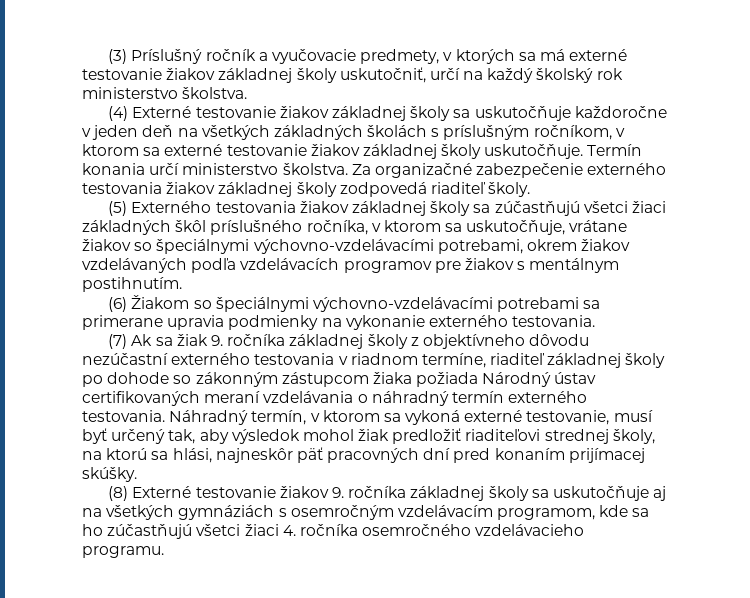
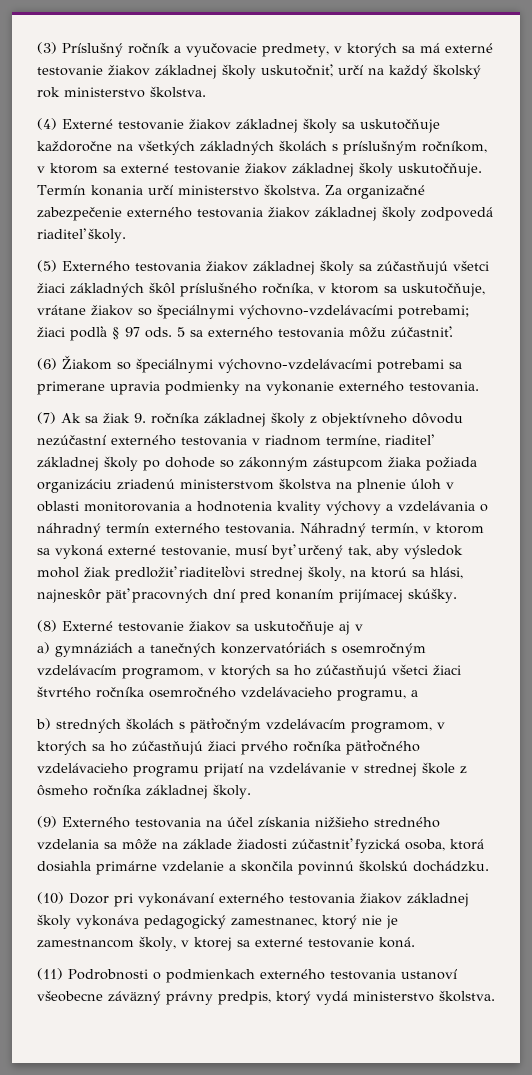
[82,125,174,140] v jeden deň -> (112, 146) none
[437,239,631,254] [82,258,620,273] [82,277,182,292] potrebami, okrem žiakov vzdelávaných podľa vzdelávacích programov pre žiakov s mentálnym postihnutím. -> [398,305,469,319] [37,326,453,341] potrebami; žiaci podľa § 97 ods. 5 sa externého testovania môžu zúčastniť.
[482,372,597,387] [82,391,261,406] Národný ústav certifikovaných meraní -> [37,478,454,493] [37,501,393,515] organizáciu zriadenú ministerstvom školstva na plnenie úloh v oblasti monitorovania a hodnotenia kvality výchovy a
[332,486,667,501] [82,505,275,520] 9. ročníka základnej školy sa uskutočňuje aj na všetkých gymnáziách -> [236,621,363,635] [37,642,326,657] sa uskutočňuje aj v // a) gymnáziách a tanečných konzervatóriách
[599,505,629,517] kde -> [208,665,271,679] v ktorých
[282,525,296,536] 4. -> [37,686,91,698] štvrtého
[82,546,164,558] programu. -> [337,690,418,701] [36,718,445,733] [37,740,420,755] [37,762,467,777] [37,784,251,799] [37,816,440,828] [37,838,484,853] [37,860,489,875] [37,892,469,907] [37,914,398,929] [37,936,415,951] [37,968,458,983] [37,990,495,1005] programu, a // b) stredných školách s päťročným vzdelávacím programom, v ktorých sa ho zúčastňujú žiaci prvého ročníka päťročného vzdelávacieho programu prijatí na vzdelávanie v strednej škole z ôsmeho ročníka základnej školy. // (9) Externého testovania na účel získania nižšieho stredného vzdelania sa môže na základe žiadosti zúčastniť fyzická osoba, ktorá dosiahla primárne vzdelanie a skončila povinnú školskú dochádzku. // (10) Dozor pri vykonávaní externého testovania žiakov základnej školy vykonáva pedagogický zamestnanec, ktorý nie je zamestnancom školy, v ktorej sa externé testovanie koná. // (11) Podrobnosti o podmienkach externého testovania ustanoví všeobecne záväzný právny predpis, ktorý vydá ministerstvo školstva.

